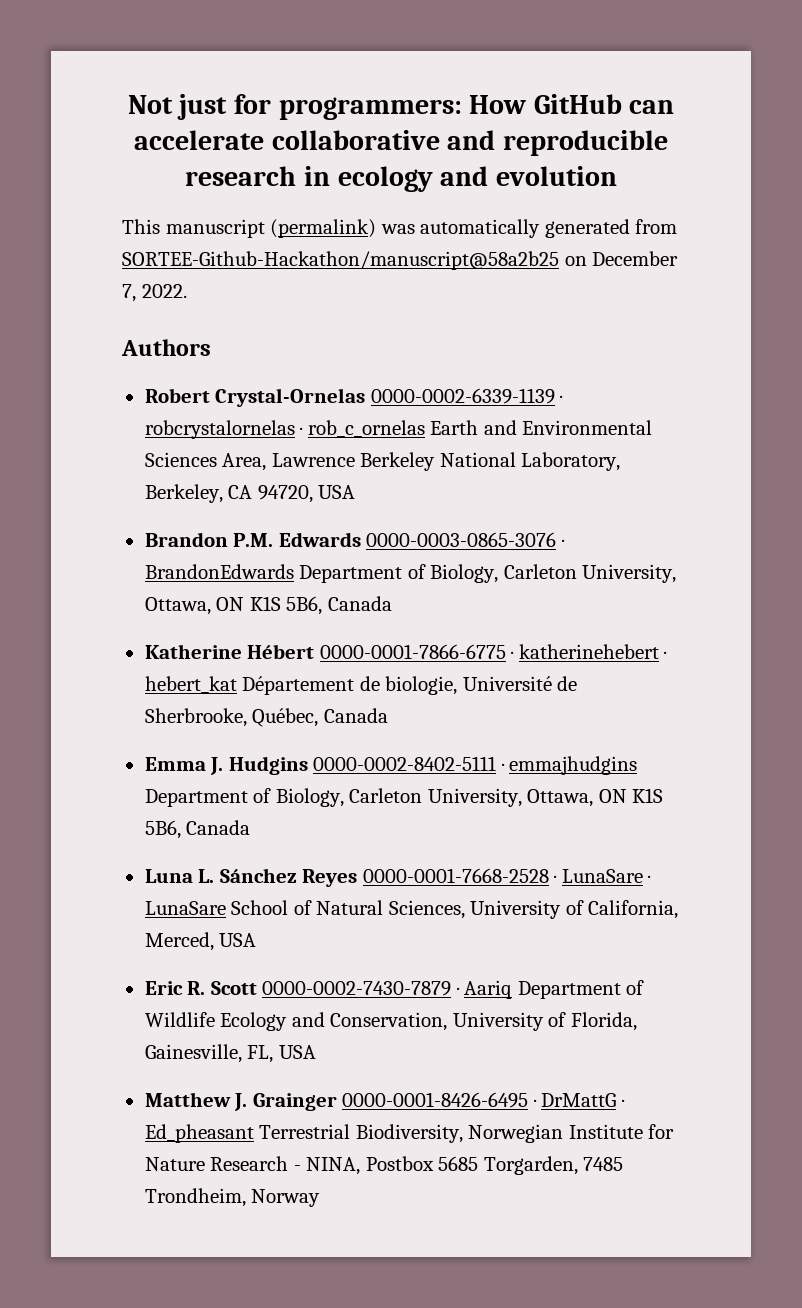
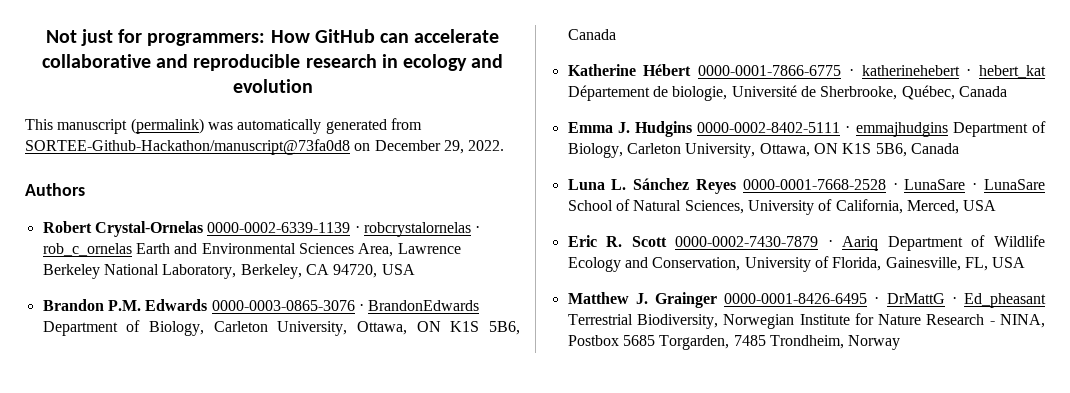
[122,251,559,270] SORTEE-Github-Hackathon/manuscript@58a2b25 -> [25,139,350,155] SORTEE-Github-Hackathon/manuscript@73fa0d8
[122,284,136,302] 7, -> [443,140,464,154] 29,

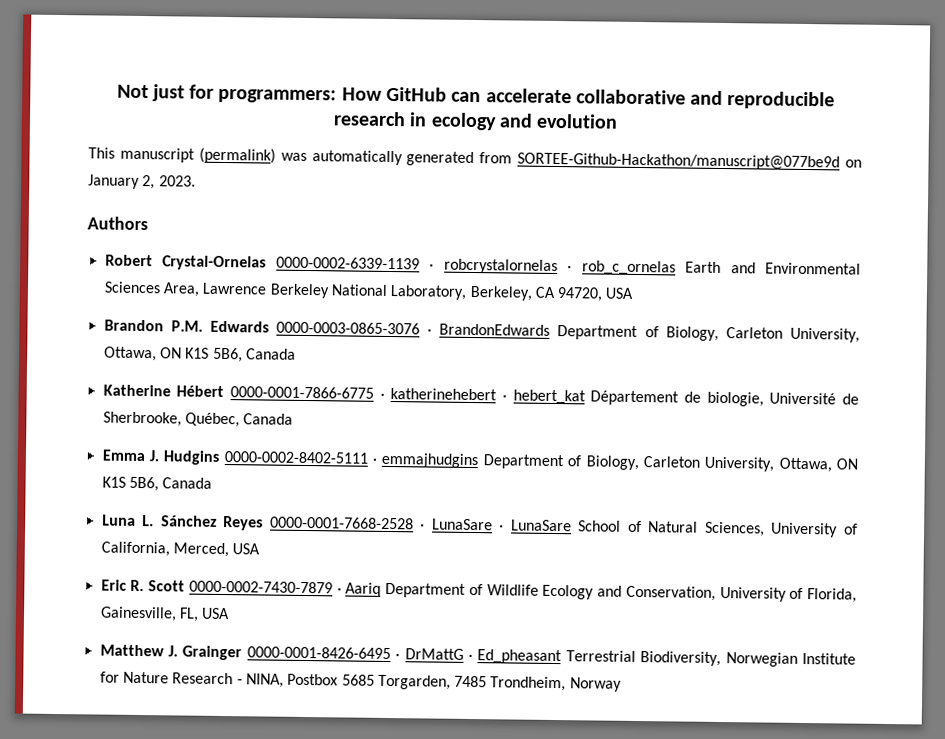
[25,139,505,155] SORTEE-Github-Hackathon/manuscript@73fa0d8 on December 29, 2022. -> [517,152,862,171] [88,174,196,190] SORTEE-Github-Hackathon/manuscript@077be9d on January 2, 2023.

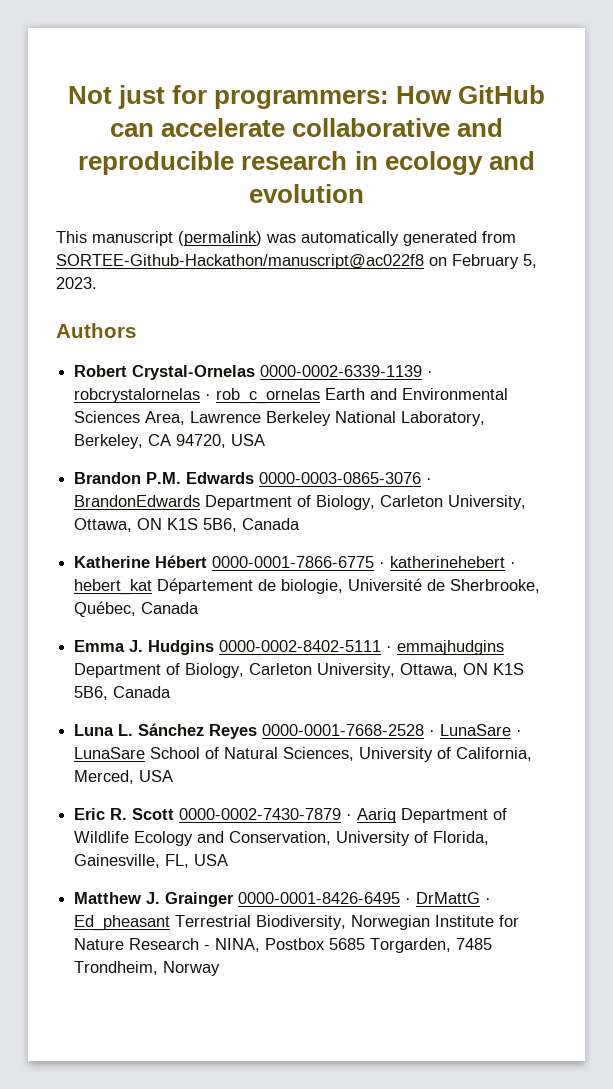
[517,152,862,171] [88,174,156,190] SORTEE-Github-Hackathon/manuscript@077be9d on January 2, -> [56,254,537,269] SORTEE-Github-Hackathon/manuscript@ac022f8 on February 5,

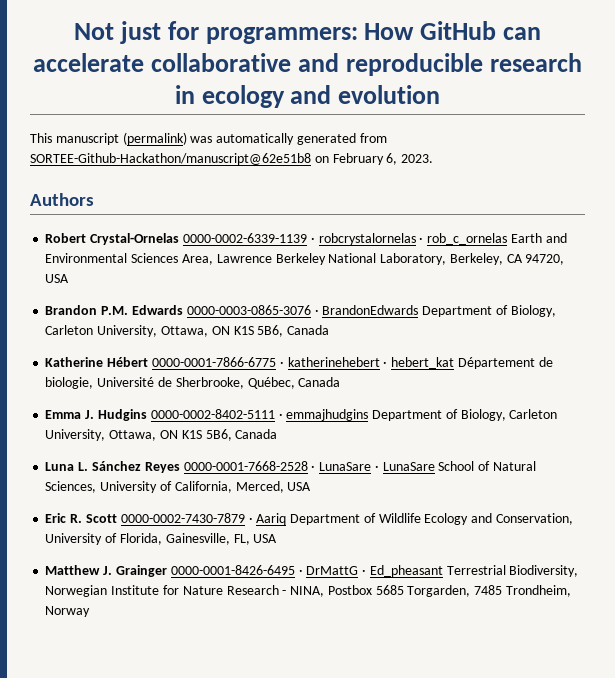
[56,254,424,269] SORTEE-Github-Hackathon/manuscript@ac022f8 -> [30,153,311,165] SORTEE-Github-Hackathon/manuscript@62e51b8
[523,254,537,268] 5, -> [386,153,398,165] 6,

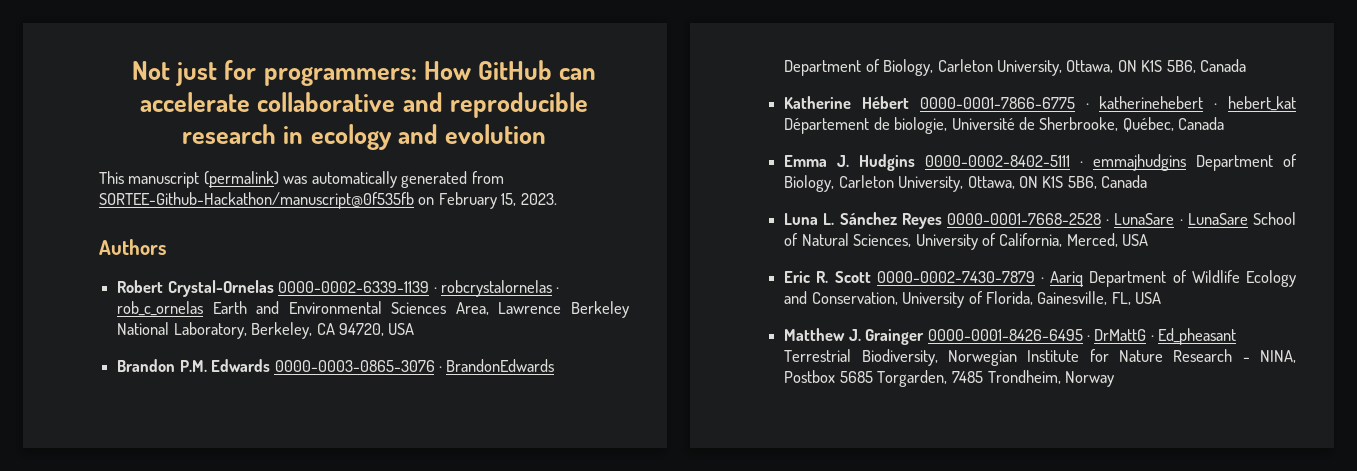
[30,153,311,165] SORTEE-Github-Hackathon/manuscript@62e51b8 -> [99,192,414,209] SORTEE-Github-Hackathon/manuscript@0f535fb
[386,153,398,165] 6, -> [501,193,517,206] 15,

